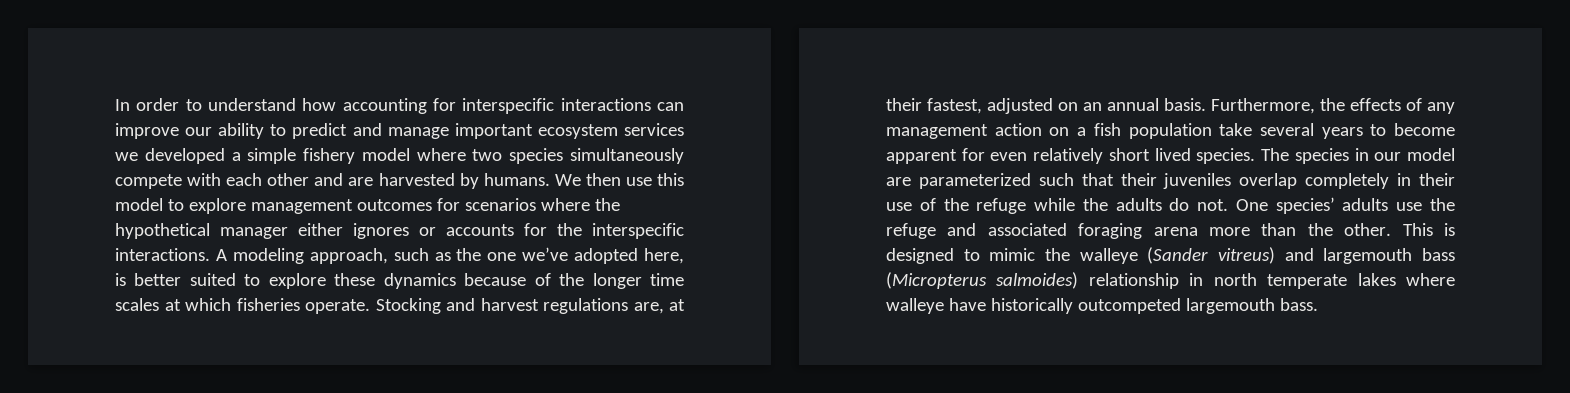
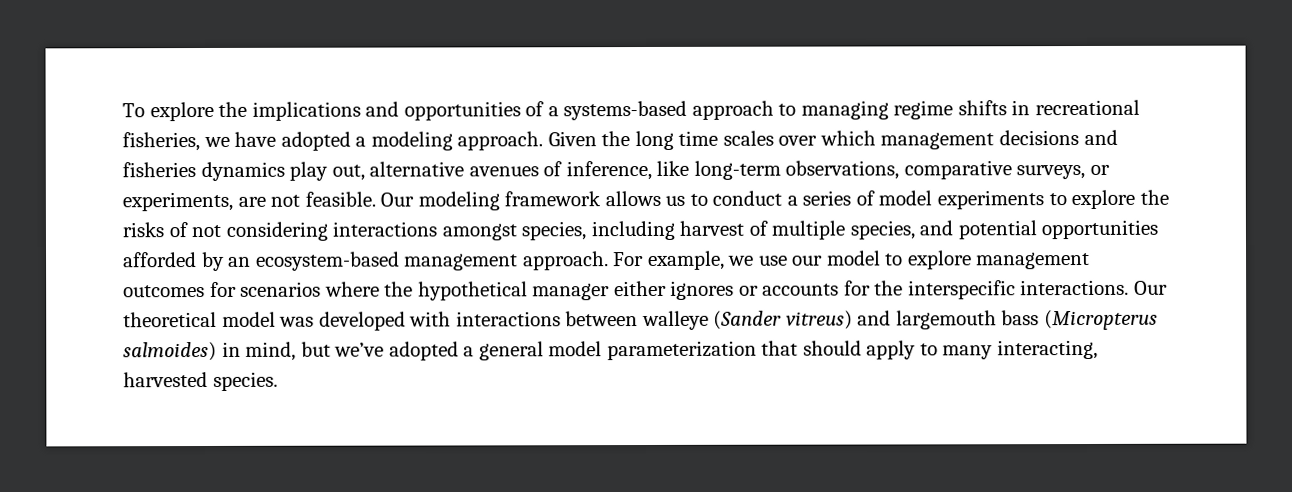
[115,98,684,114] [115,123,684,139] [115,148,684,164] [115,173,684,189] In order to understand how accounting for interspecific interactions can improve our ability to predict and manage important ecosystem services we developed a simple fishery model where two species simultaneously compete with each other and are harvested by humans. We then use this -> [122,99,1141,122] [122,129,1118,152] [122,160,1110,182] [122,189,1169,212] [122,219,1159,241] [123,250,824,272] To explore the implications and opportunities of a systems-based approach to managing regime shifts in recreational fisheries, we have adopted a modeling approach. Given the long time scales over which management decisions and fisheries dynamics play out, alternative avenues of inference, like long-term observations, comparative surveys, or experiments, are not feasible. Our modeling framework allows us to conduct a series of model experiments to explore the risks of not considering interactions amongst species, including harvest of multiple species, and potential opportunities afforded by an ecosystem-based management approach. For example, we use our
[215,247,684,264] [115,273,684,289] [115,298,685,314] [886,98,1455,114] [886,123,1455,139] [886,148,1455,164] [886,173,1455,189] [886,197,1455,214] [886,223,1455,239] [886,248,1070,264] A modeling approach, such as the one we’ve adopted here, is better suited to explore these dynamics because of the longer time scales at which fisheries operate. Stocking and harvest regulations are, at their fastest, adjusted on an annual basis. Furthermore, the effects of any management action on a fish population take several years to become apparent for even relatively short lived species. The species in our model are parameterized such that their juveniles overlap completely in their use of the refuge while the adults do not. One species’ adults use the refuge and associated foraging arena more than the other. This is designed to mimic the -> [1134,280,1169,295] [123,311,639,331] Our theoretical model was developed with interactions between
[1088,273,1455,289] [886,298,1318,314] relationship in north temperate lakes where walleye have historically outcompeted largemouth bass. -> [221,339,1099,361] [123,371,278,391] in mind, but we’ve adopted a general model parameterization that should apply to many interacting, harvested species.

